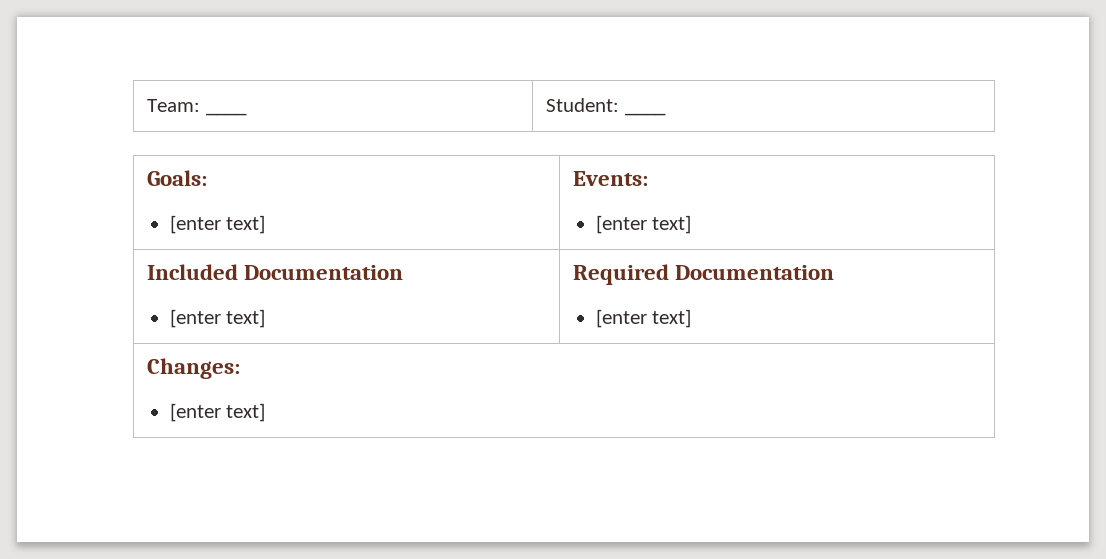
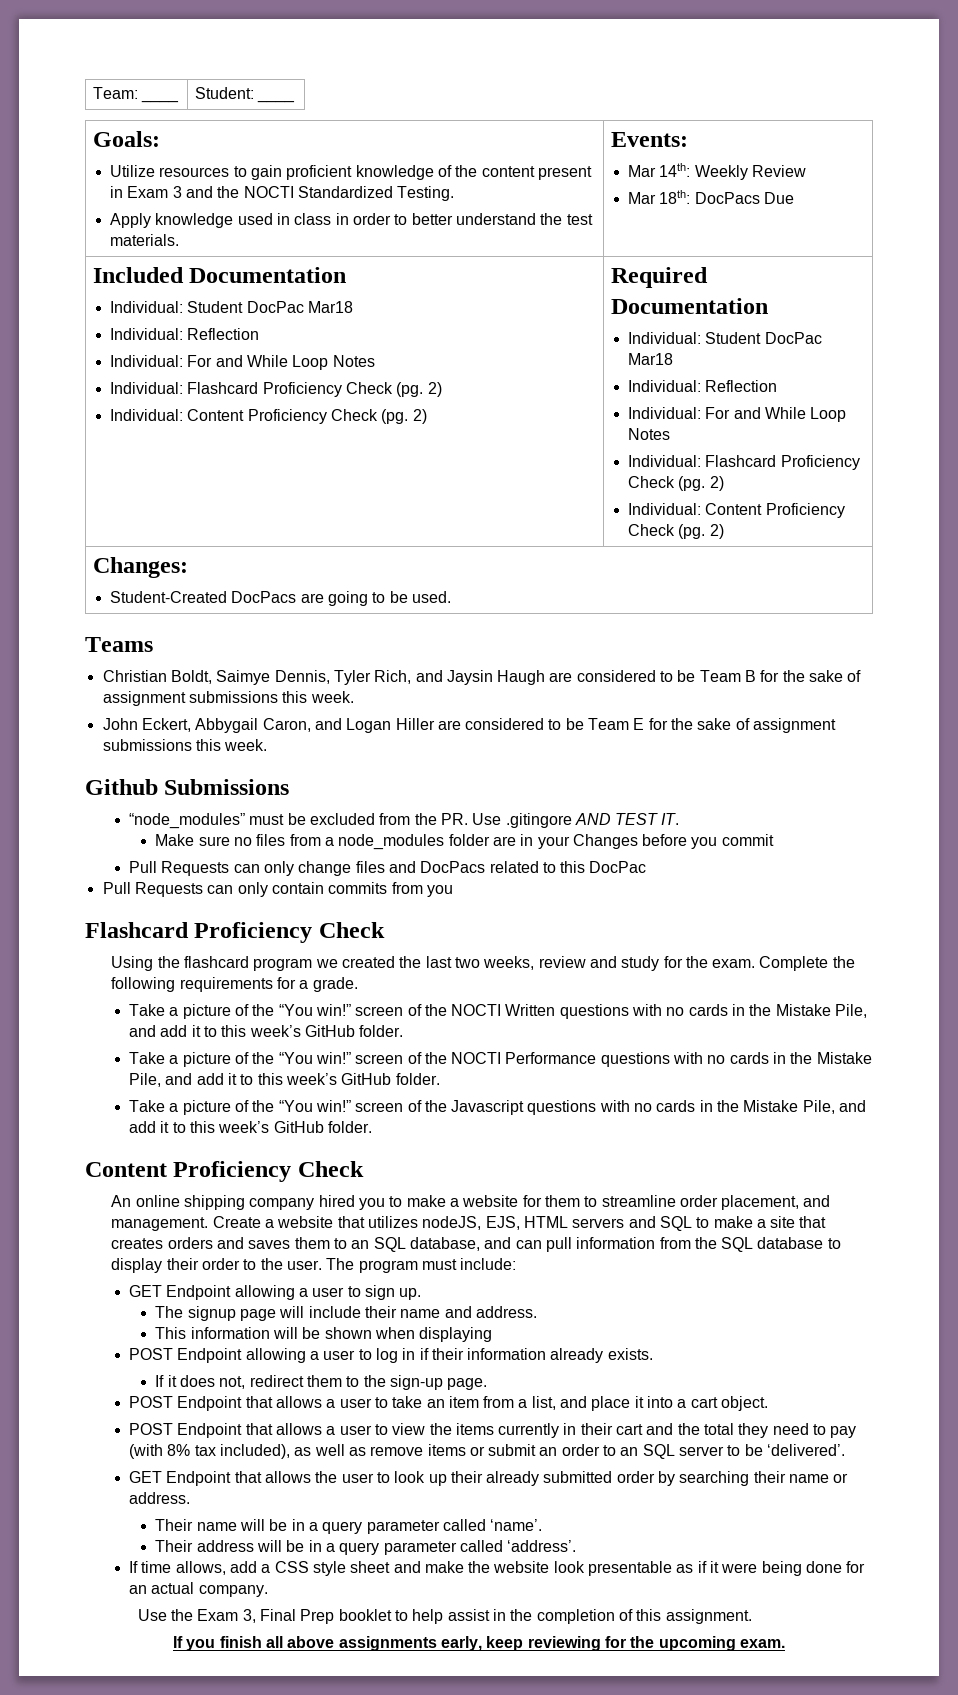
[169,215,266,234] [573,171,649,186] [595,215,692,234] [147,264,404,280] [169,309,266,328] [573,264,835,285] [595,309,692,328] [147,358,241,379] [169,403,266,422] [enter text] | Events: // [enter text] // Included Documentation // [enter text] | Required Documentation // [enter text] // Changes: // [enter text] -> [110,165,593,180] [110,186,455,201] [110,213,593,228] [110,234,180,246] [610,132,688,147] [628,163,807,180] [628,190,795,204] [92,267,347,283] [110,301,354,313] [110,328,260,340] [110,355,375,370] [110,382,442,397] [110,409,427,424] [610,267,708,288] [610,298,768,314] [628,332,822,344] [628,353,674,365] [628,380,778,392] [628,407,847,422] [628,428,671,440] [628,455,860,470] [628,476,724,491] [628,503,845,518] [628,524,724,539] [92,557,188,578] [110,591,452,606] [85,637,153,652] [102,670,862,685] [102,691,354,706] [102,718,837,733] [102,739,268,751] [85,779,290,795] [128,813,680,829] [155,834,774,850] [128,861,647,876] [102,882,453,897] [85,922,385,943] [111,956,855,971] [111,977,358,992] [128,1004,868,1019] [128,1025,404,1037] [128,1052,872,1067] [128,1073,440,1087] [128,1100,867,1115] [128,1121,372,1133] [85,1161,364,1182] [111,1195,831,1210] [111,1216,827,1231] [111,1237,841,1252] [111,1258,517,1273] [128,1285,422,1300] [155,1306,537,1321] [155,1327,493,1342] [128,1348,653,1363] [155,1375,488,1390] [128,1396,769,1411] [128,1423,857,1438] [128,1444,846,1459] [128,1471,849,1486] [128,1492,190,1504] [155,1519,543,1534] [155,1540,577,1555] [128,1561,866,1576] [128,1582,268,1597] [137,1609,752,1624] [173,1636,785,1651] Utilize resources to gain proficient knowledge of the content present in Exam 3 and the NOCTI Standardized Testing. // Apply knowledge used in class in order to better understand the test materials. | Events: // Mar 14th: Weekly Review // Mar 18th: DocPacs Due // Included Documentation // Individual: Student DocPac Mar18 // Individual: Reflection // Individual: For and While Loop Notes // Individual: Flashcard Proficiency Check (pg. 2) // Individual: Content Proficiency Check (pg. 2) | Required Documentation // Individual: Student DocPac Mar18 // Individual: Reflection // Individual: For and While Loop Notes // Individual: Flashcard Proficiency Check (pg. 2) // Individual: Content Proficiency Check (pg. 2) // Changes: // Student-Created DocPacs are going to be used. // Teams // Christian Boldt, Saimye Dennis, Tyler Rich, and Jaysin Haugh are considered to be Team B for the sake of assignment submissions this week. // John Eckert, Abbygail Caron, and Logan Hiller are considered to be Team E for the sake of assignment submissions this week. // Github Submissions // “node_modules” must be excluded from the PR. Use .gitingore AND TEST IT. // Make sure no files from a node_modules folder are in your Changes before you commit // Pull Requests can only change files and DocPacs related to this DocPac // Pull Requests can only contain commits from you // Flashcard Proficiency Check // Using the flashcard program we created the last two weeks, review and study for the exam. Complete the following requirements for a grade. // Take a picture of the “You win!” screen of the NOCTI Written questions with no cards in the Mistake Pile, and add it to this week’s GitHub folder. // Take a picture of the “You win!” screen of the NOCTI Performance questions with no cards in the Mistake Pile, and add it to this week’s GitHub folder. // Take a picture of the “You win!” screen of the Javascript questions with no cards in the Mistake Pile, and add it to this week’s GitHub folder. // Content Proficiency Check // An online shipping company hired you to make a website for them to streamline order placement, and management. Create a website that utilizes nodeJS, EJS, HTML servers and SQL to make a site that creates orders and saves them to an SQL database, and can pull information from the SQL database to display their order to the user. The program must include: // GET Endpoint allowing a user to sign up. // The signup page will include their name and address. // This information will be shown when displaying // POST Endpoint allowing a user to log in if their information already exists. // If it does not, redirect them to the sign-up page. // POST Endpoint that allows a user to take an item from a list, and place it into a cart object. // POST Endpoint that allows a user to view the items currently in their cart and the total they need to pay (with 8% tax included), as well as remove items or submit an order to an SQL server to be ‘delivered’. // GET Endpoint that allows the user to look up their already submitted order by searching their name or address. // Their name will be in a query parameter called ‘name’. // Their address will be in a query parameter called ‘address’. // If time allows, add a CSS style sheet and make the website look presentable as if it were being done for an actual company. // Use the Exam 3, Final Prep booklet to help assist in the completion of this assignment. // If you finish all above assignments early, keep reviewing for the upcoming exam.

